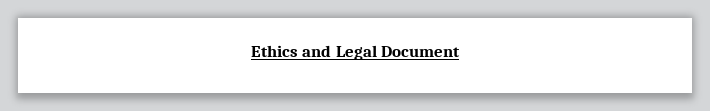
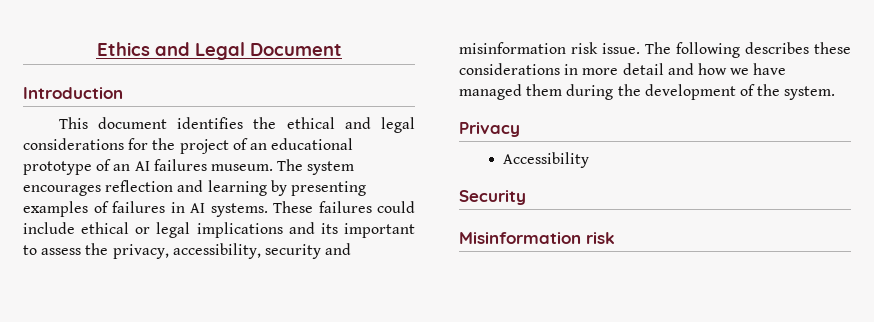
(461, 51) none -> [23,87,123,99] [58,117,415,133] [23,138,354,154] [23,159,355,175] [23,180,366,196] [23,201,415,217] [23,222,416,238] [23,243,352,259] [459,42,851,58] [459,63,787,75] [459,84,836,100] [459,122,520,137] [502,152,589,168] [459,190,526,205] [459,232,615,244] // Introduction // This document identifies the ethical and legal considerations for the project of an educational prototype of an AI failures museum. The system encourages reflection and learning by presenting examples of failures in AI systems. These failures could include ethical or legal implications and its important to assess the privacy, accessibility, security and misinformation risk issue. The following describes these considerations in more detail and how we have managed them during the development of the system. // Privacy // Accessibility // Security // Misinformation risk

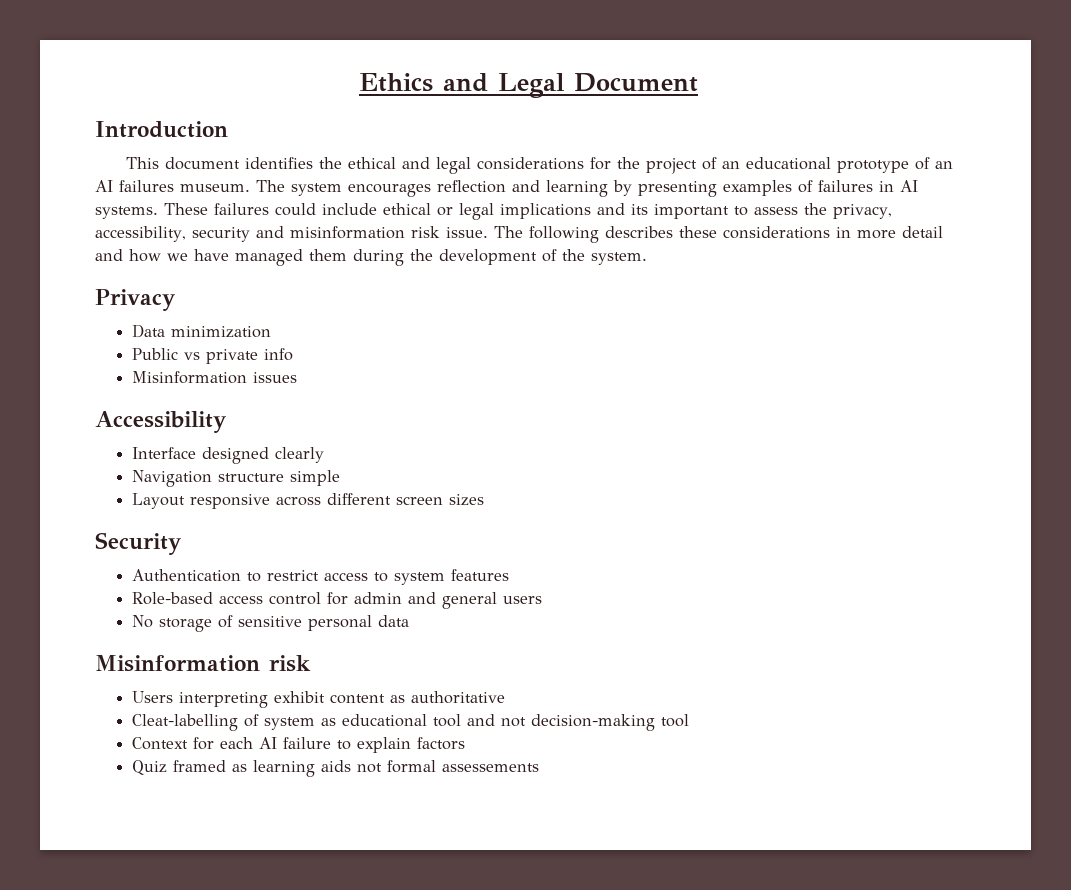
[502,152,589,168] [459,190,526,205] [459,232,615,244] Accessibility // Security // Misinformation risk -> [131,324,271,338] [131,348,293,364] [131,371,297,384] [95,411,227,433] [131,447,324,464] [131,470,340,487] [131,493,484,509] [95,532,182,555] [131,569,509,585] [131,592,542,609] [131,615,409,632] [95,655,311,672] [131,691,505,708] [131,714,689,731] [131,737,465,753] [131,760,539,777] Data minimization // Public vs private info // Misinformation issues // Accessibility // Interface designed clearly // Navigation structure simple // Layout responsive across different screen sizes // Security // Authentication to restrict access to system features // Role-based access control for admin and general users // No storage of sensitive personal data // Misinformation risk // Users interpreting exhibit content as authoritative // Cleat-labelling of system as educational tool and not decision-making tool // Context for each AI failure to explain factors // Quiz framed as learning aids not formal assessements

